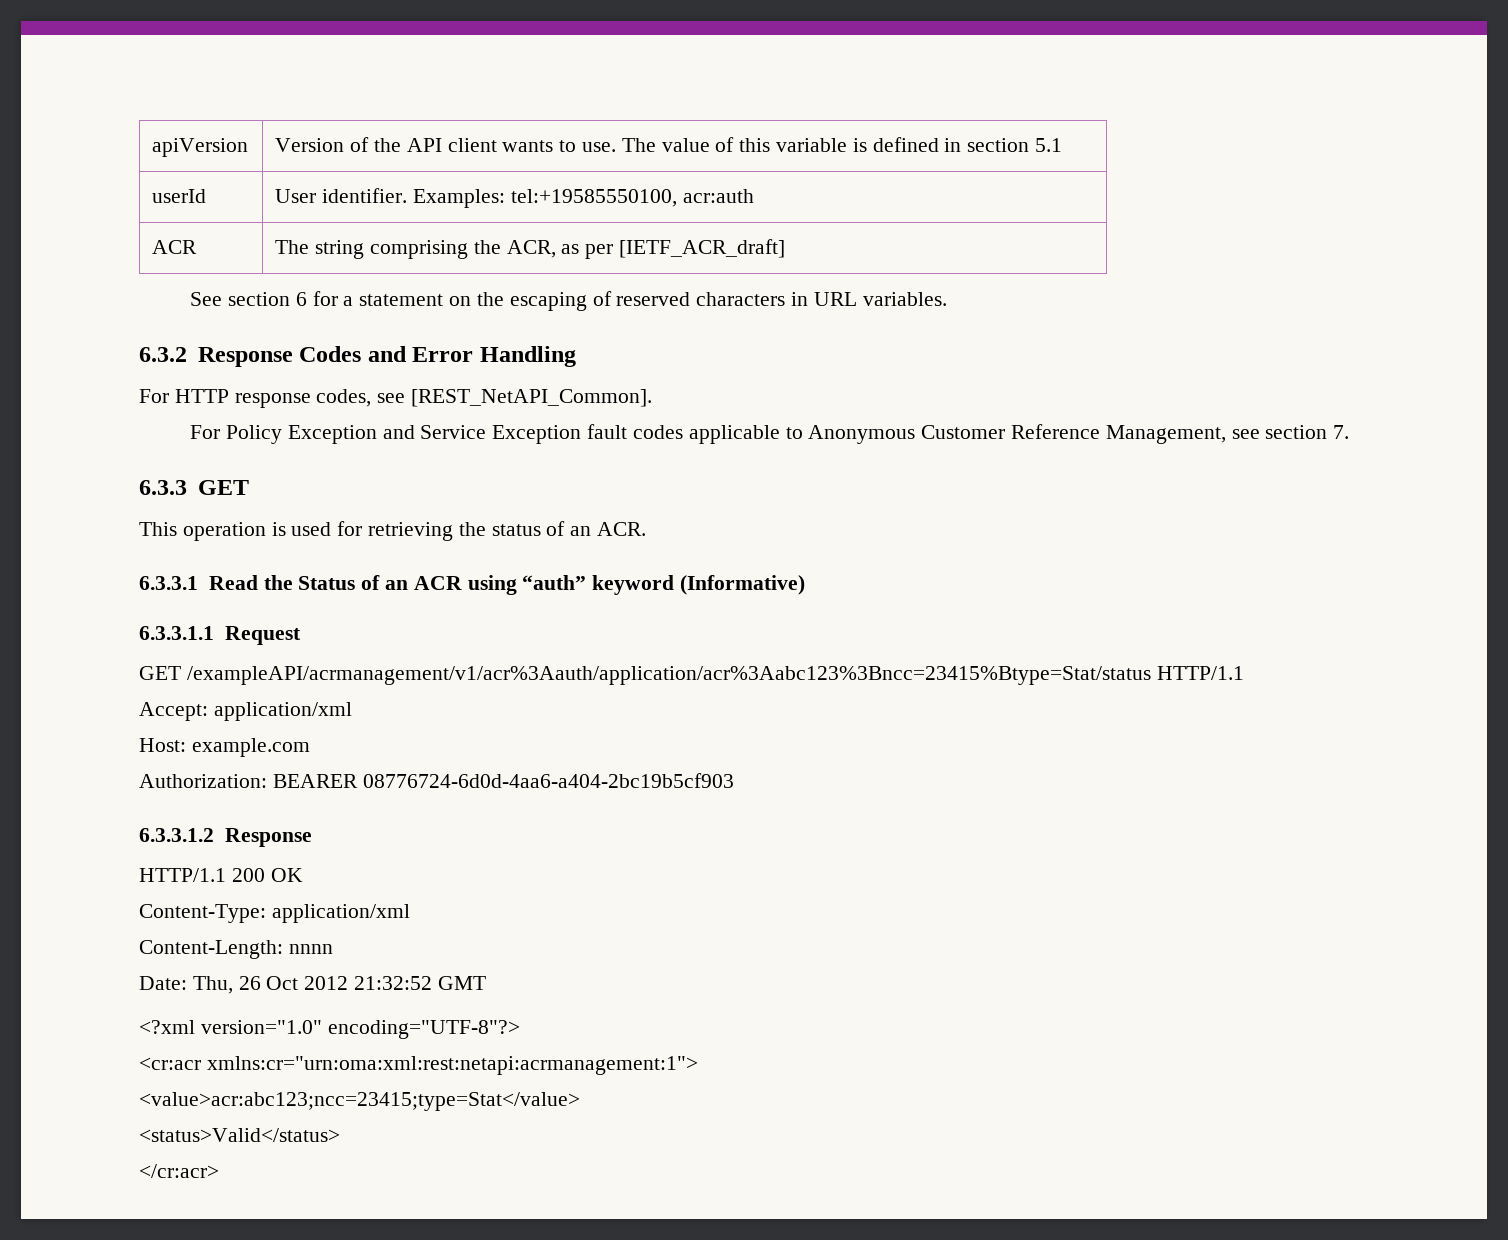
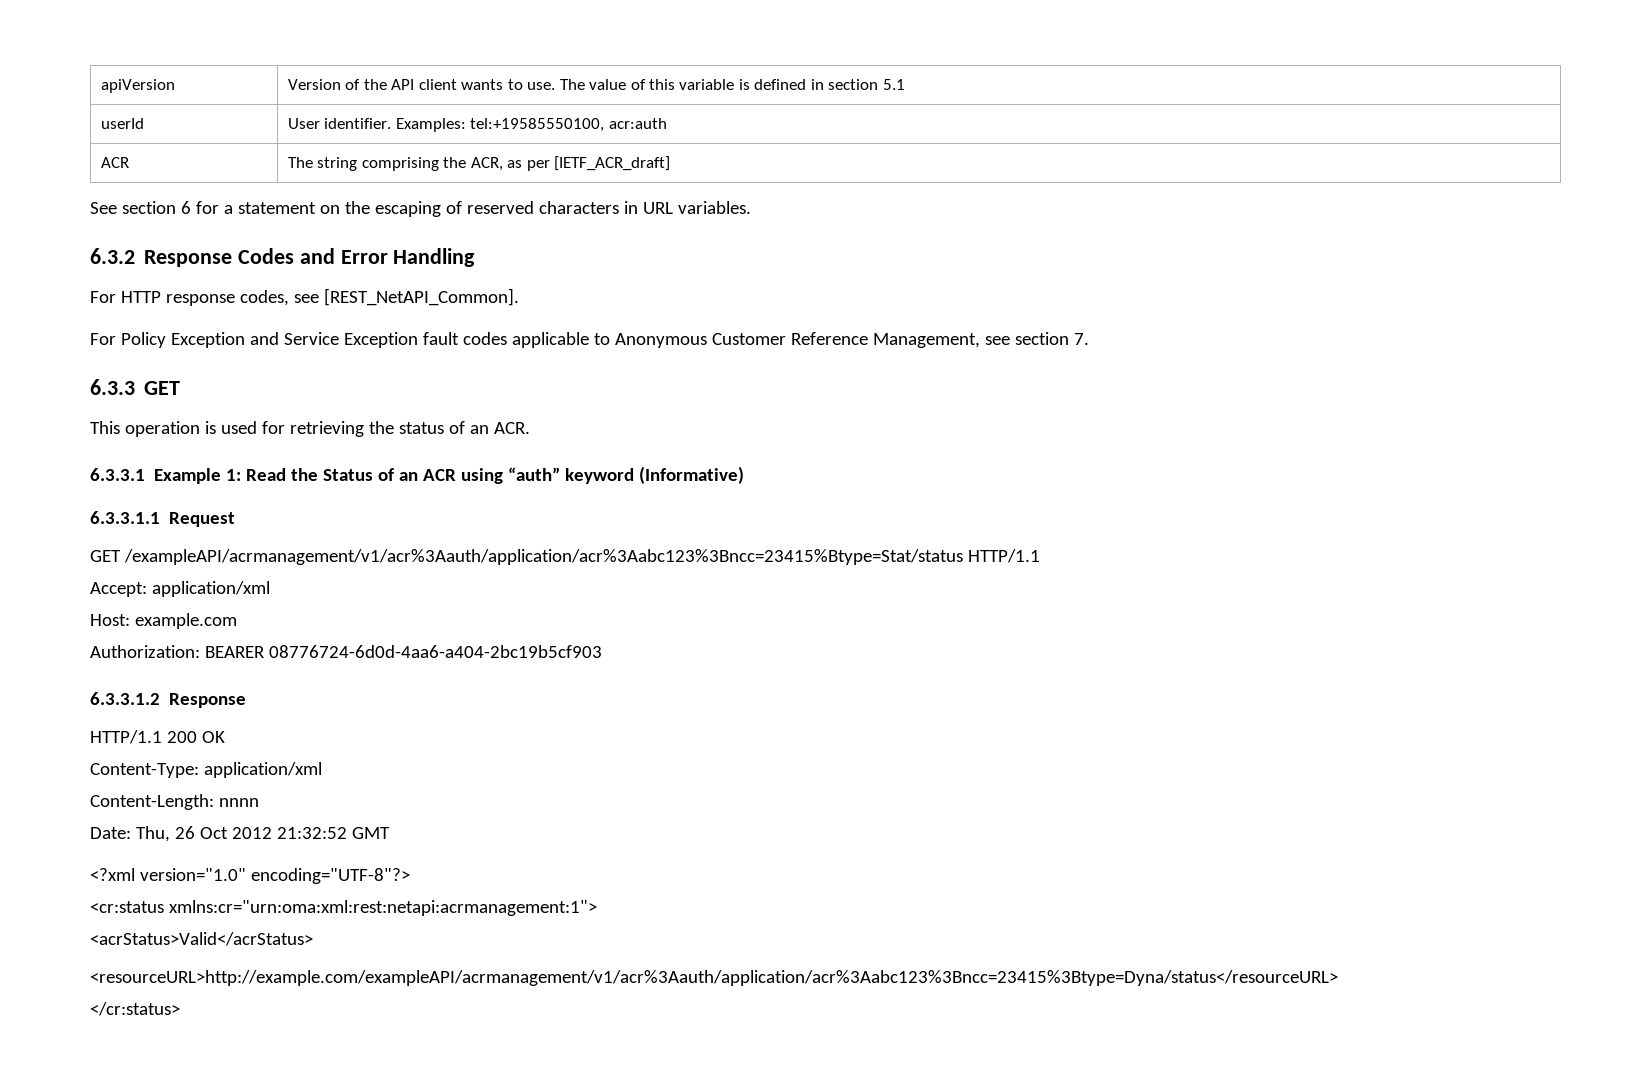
(198, 583) none -> [154,468,242,484] Example 1:
[139,1057,201,1070] <cr:acr -> [90,901,164,913] <cr:status
[139,1092,580,1111] [139,1128,340,1142] [139,1164,219,1178] <value>acr:abc123;ncc=23415;type=Stat</value> // <status>Valid</status> // </cr:acr> -> [90,932,313,946] [90,970,1338,986] [90,1002,180,1016] <acrStatus>Valid</acrStatus> // <resourceURL>http://example.com/exampleAPI/acrmanagement/v1/acr%3Aauth/application/acr%3Aabc123%3Bncc=23415%3Btype=Dyna/status</resourceURL> // </cr:status>

